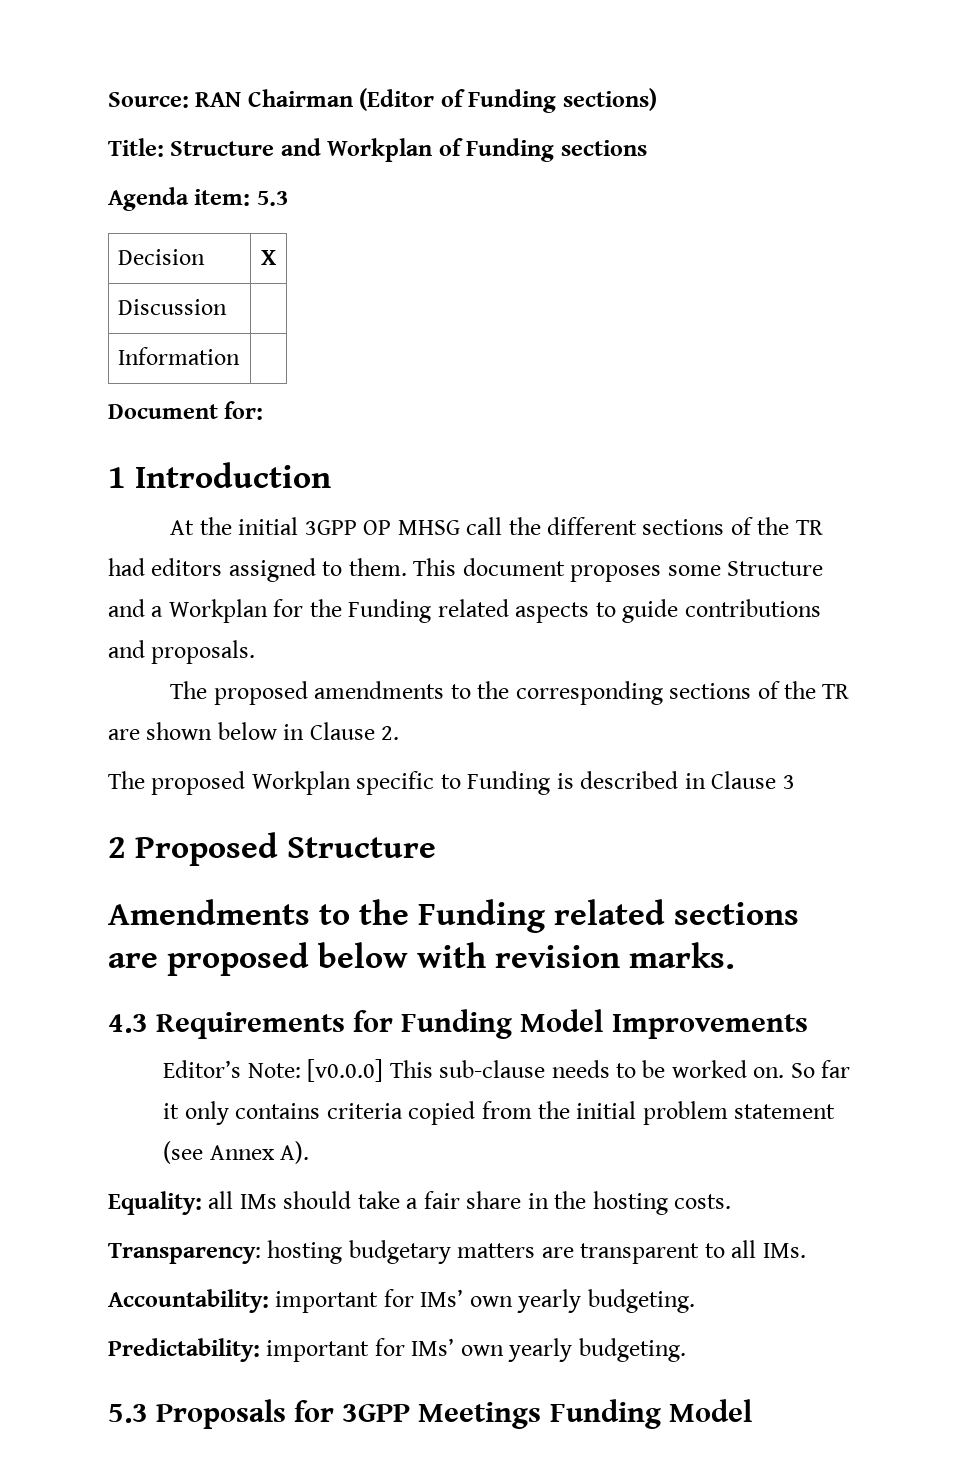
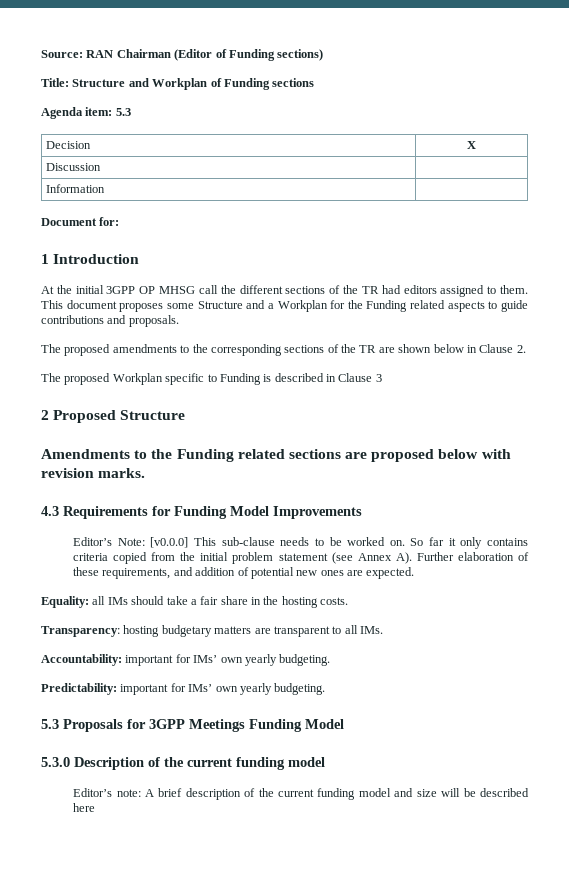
(310, 1152) none -> [416,552,530,561] [73,567,415,579] Further elaboration of these requirements, and addition of potential new ones are expected.
(752, 1410) none -> [41,757,325,770] [73,788,529,800] [73,803,96,812] // 5.3.0 Description of the current funding model // Editor’s note: A brief description of the current funding model and size will be described here

